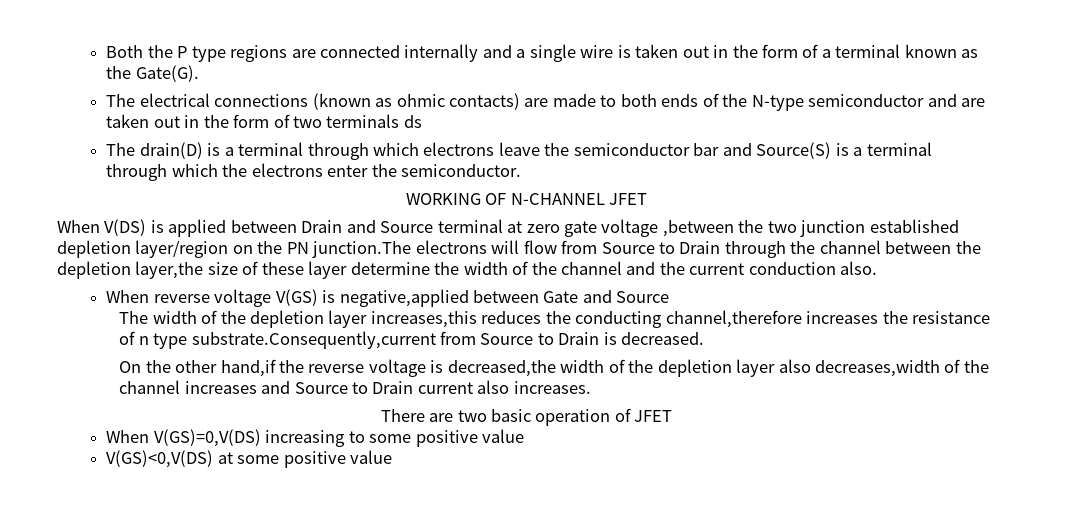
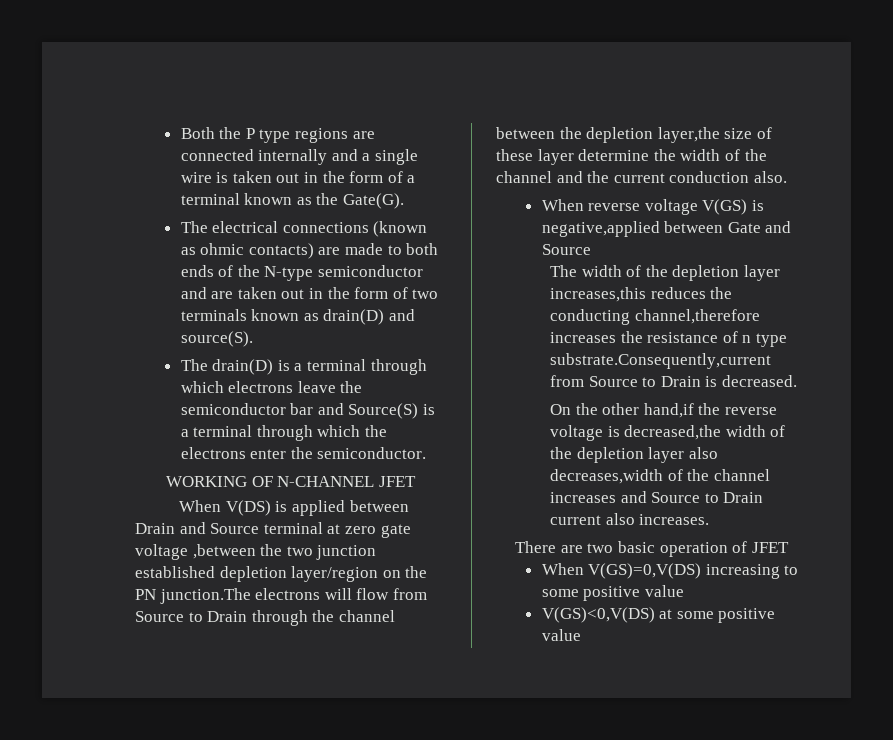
[403,115,422,128] ds -> [251,309,416,325] [180,331,253,347] known as drain(D) and source(S).

